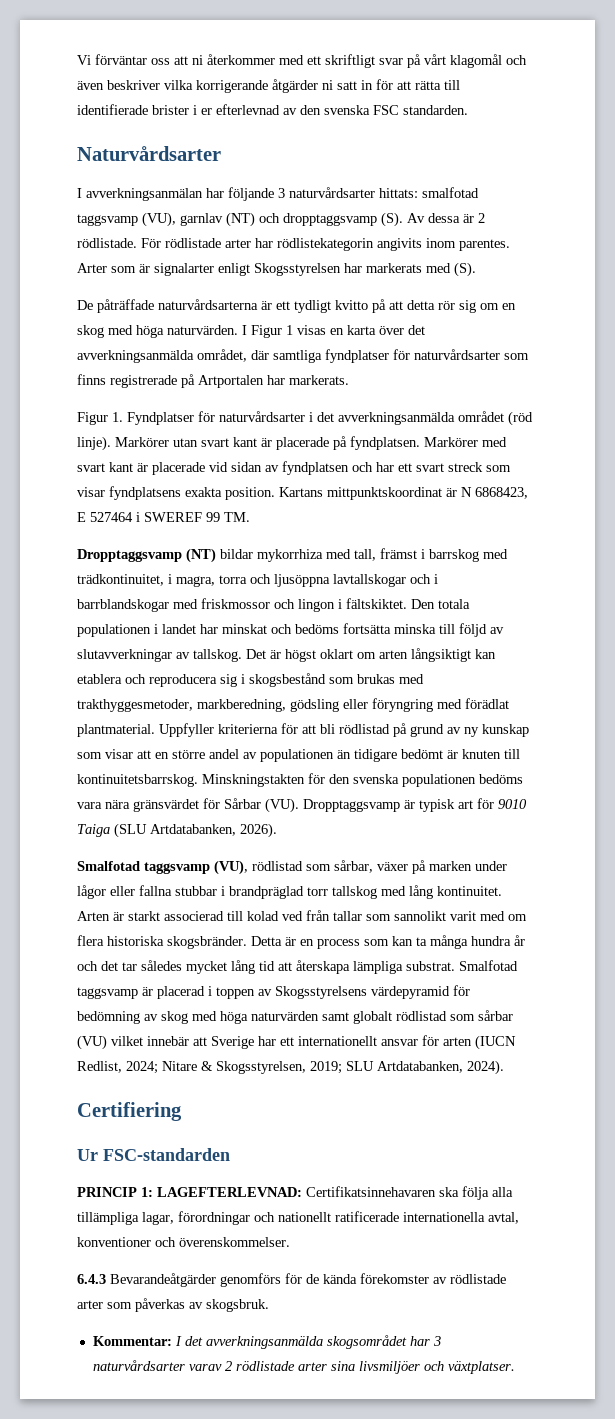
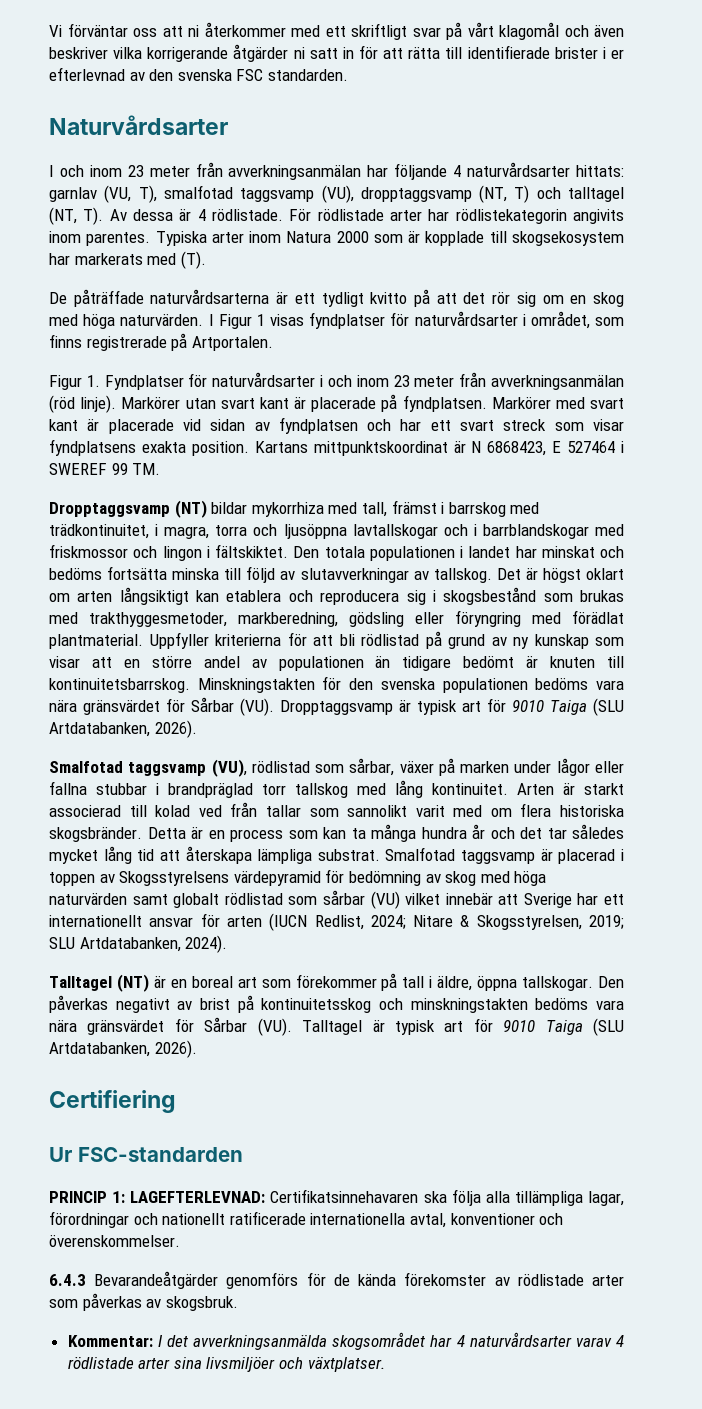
(82, 193) none -> [59,162,223,177] och inom 23 meter från
[278,188,285,198] 3 -> [453,165,462,177] 4
[422,187,479,198] [77,212,403,227] smalfotad taggsvamp (VU), garnlav (NT) och dropptaggsvamp (S). -> [49,185,625,203] [49,207,104,225] garnlav (VU, T), smalfotad taggsvamp (VU), dropptaggsvamp (NT, T) och talltagel (NT, T).
[478,213,485,223] 2 -> [197,209,206,221] 4
[77,263,341,276] Arter som är signalarter enligt Skogsstyrelsen -> [155,231,624,246] Typiska arter inom Natura 2000 som är kopplade till skogsekosystem
[454,262,476,277] (S). -> [180,251,206,269] (T).
[407,300,435,310] detta -> [463,292,486,304] det
[330,325,425,335] [77,349,322,363] en karta över det avverkningsanmälda området, där samtliga -> (304, 320) none
(500, 354) none -> [522,311,590,329] i området,
[198,375,349,388] Artportalen har markerats. -> [191,336,273,351] Artportalen.
[317,411,504,425] det avverkningsanmälda området -> [327,372,624,390] och inom 23 meter från avverkningsanmälan
(504, 1067) none -> [49,973,625,992] [49,995,624,1013] [49,1017,624,1036] [49,1040,197,1058] // Talltagel (NT) är en boreal art som förekommer på tall i äldre, öppna tallskogar. Den påverkas negativt av brist på kontinuitetsskog och minskningstakten bedöms vara nära gränsvärdet för Sårbar (VU). Talltagel är typisk art för 9010 Taiga (SLU Artdatabanken, 2026).
[432,1336,441,1346] 3 -> [456,1335,465,1347] 4
[224,1361,232,1371] 2 -> [615,1335,624,1347] 4

